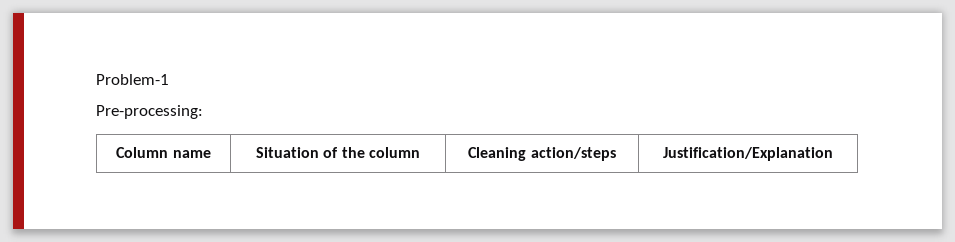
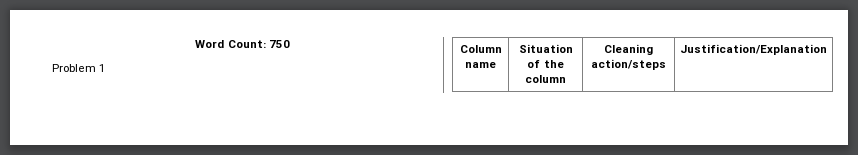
[96,74,169,85] [96,105,203,119] Problem-1 // Pre-processing: -> [195,40,290,48] [52,64,106,72] Word Count: 750 // Problem 1

